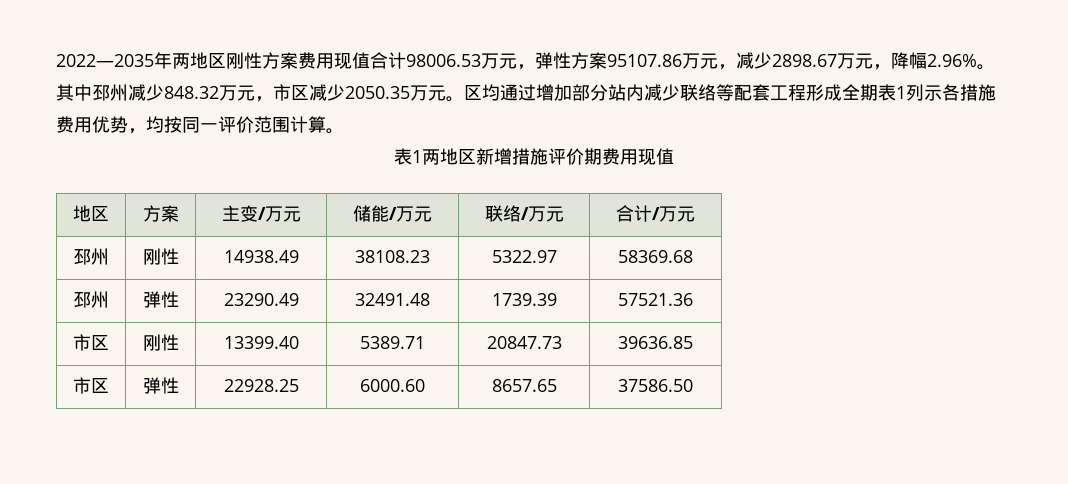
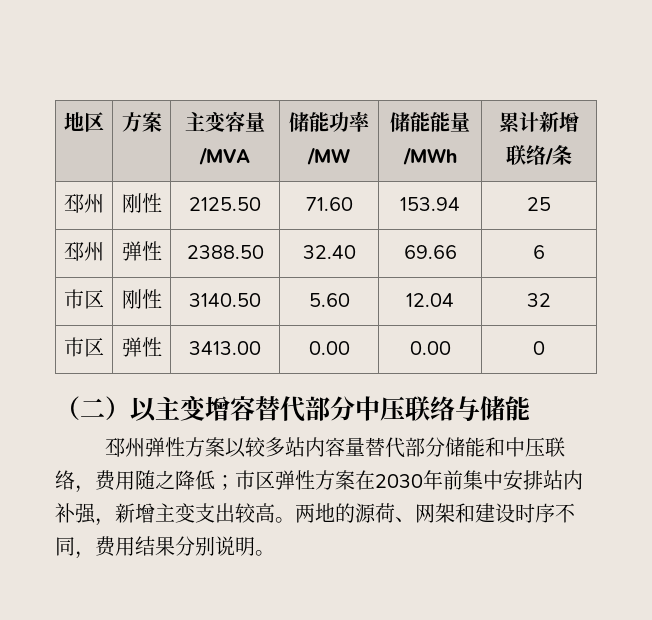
[56,52,995,70] [56,84,996,102] [56,116,344,134] [394,148,674,165] 2022—2035年两地区刚性方案费用现值合计98006.53万元，弹性方案95107.86万元，减少2898.67万元，降幅2.96%。其中邳州减少848.32万元，市区减少2050.35万元。区均通过增加部分站内减少联络等配套工程形成全期表1列示各措施费用优势，均按同一评价范围计算。 // 表1两地区新增措施评价期费用现值 // -> (64, 121) none
[257,206,301,222] [353,205,433,222] [484,205,564,222] [616,205,695,222] [73,248,109,265] [142,248,179,265] [223,250,299,263] [355,250,430,263] [491,250,557,263] [618,250,693,263] [73,291,109,308] [142,291,179,308] [223,293,299,306] [355,293,430,306] [491,293,557,306] [618,293,693,306] [73,334,109,351] [142,334,179,351] [223,336,299,349] [360,336,425,349] [486,336,562,349] [618,336,693,349] [73,377,109,394] [142,377,179,394] [223,379,299,392] [360,379,425,392] [491,379,557,392] [618,379,693,392] /万元 | 储能/万元 | 联络/万元 | 合计/万元 // 邳州 | 刚性 | 14938.49 | 38108.23 | 5322.97 | 58369.68 // 邳州 | 弹性 | 23290.49 | 32491.48 | 1739.39 | 57521.36 // 市区 | 刚性 | 13399.40 | 5389.71 | 20847.73 | 39636.85 // 市区 | 弹性 | 22928.25 | 6000.60 | 8657.65 | 37586.50 -> [225,111,265,132] [199,147,250,166] [289,111,370,132] [307,147,350,166] [390,112,470,132] [402,147,457,166] [499,111,579,133] [506,145,572,166] [64,194,104,213] [121,193,162,213] [189,197,261,211] [305,197,353,211] [400,197,460,211] [527,197,551,211] [64,242,104,261] [121,241,162,261] [186,245,264,259] [302,245,356,259] [403,245,457,259] [533,245,545,259] [64,289,104,309] [121,289,162,309] [189,293,261,307] [308,293,350,307] [406,293,454,307] [527,293,551,307] [64,337,104,357] [121,337,162,357] [189,341,261,355] [308,341,350,355] [409,341,451,355] [533,341,545,355] [55,395,530,422] [104,437,565,458] [55,470,583,493] [55,503,575,526] [55,536,275,559] 容量/MVA | 储能功率/MW | 储能能量/MWh | 累计新增联络/条 // 邳州 | 刚性 | 2125.50 | 71.60 | 153.94 | 25 // 邳州 | 弹性 | 2388.50 | 32.40 | 69.66 | 6 // 市区 | 刚性 | 3140.50 | 5.60 | 12.04 | 32 // 市区 | 弹性 | 3413.00 | 0.00 | 0.00 | 0 // （二）以主变增容替代部分中压联络与储能 // 邳州弹性方案以较多站内容量替代部分储能和中压联络，费用随之降低；市区弹性方案在2030年前集中安排站内补强，新增主变支出较高。两地的源荷、网架和建设时序不同，费用结果分别说明。

